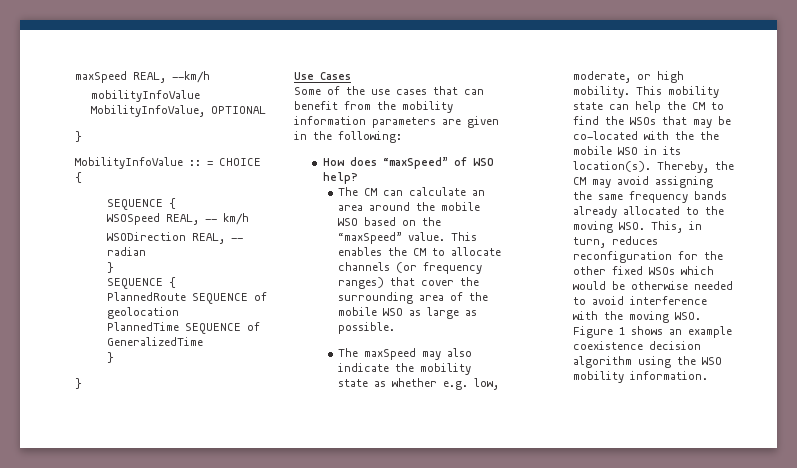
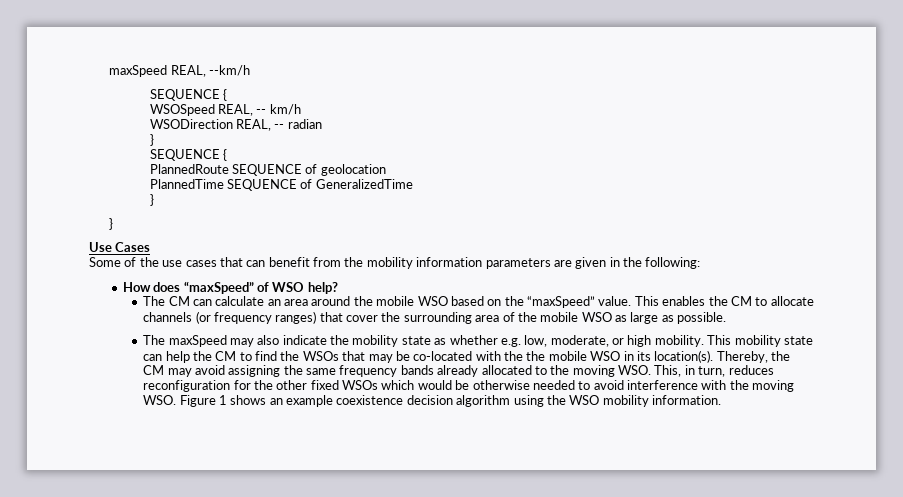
[90,90,200,102] [90,105,266,117] [74,131,82,142] [74,157,261,169] [74,172,82,183] // mobilityInfoValue MobilityInfoValue, OPTIONAL // } // MobilityInfoValue :: = CHOICE { -> (250, 70) none

